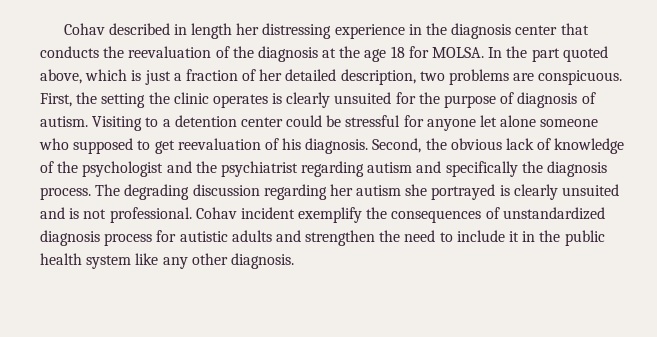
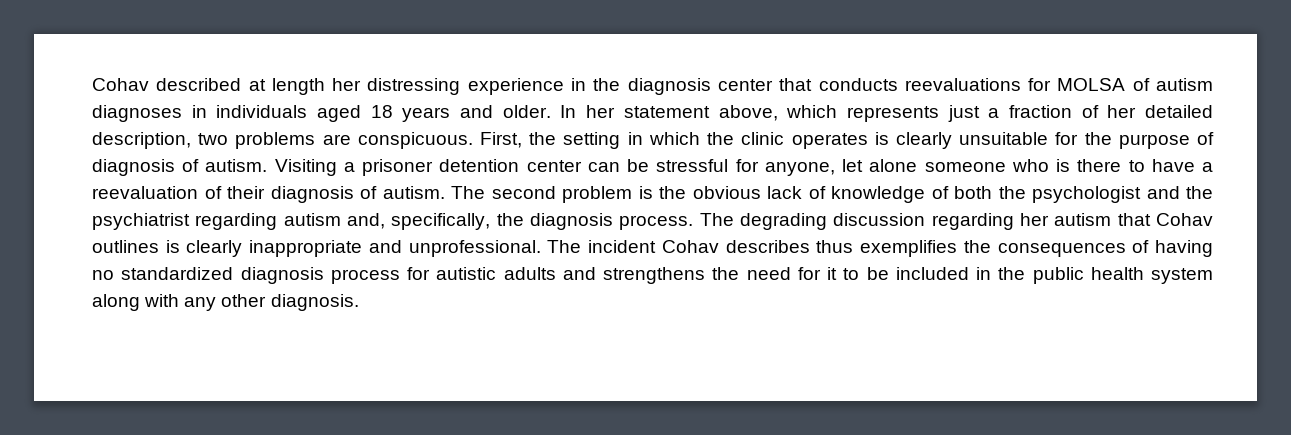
[173,24,187,35] in -> [248,79,266,91] at
[103,46,608,62] the reevaluation of the diagnosis at the age 18 for MOLSA. In the part quoted -> [904,78,1213,91] [92,105,710,122] reevaluations for MOLSA of autism diagnoses in individuals aged 18 years and older. In her statement
[131,70,142,81] is -> [846,106,939,122] represents
(146, 100) none -> [627,132,700,145] in which
[334,92,392,104] unsuited -> [959,132,1049,145] unsuitable
[145,117,171,127] to a -> [343,159,434,176] a prisoner
[286,115,323,127] could -> [587,162,620,172] can
[426,119,476,131] anyone -> [764,162,835,176] anyone,
[73,138,422,154] supposed to get reevaluation of his diagnosis. Second, -> [1056,159,1213,172] [92,186,653,203] is there to have a reevaluation of their diagnosis of autism. The second problem is
(54, 167) none -> [954,186,992,199] both
[416,161,518,177] and specifically -> [347,213,491,230] and, specifically,
[405,184,620,200] [40,207,605,223] she portrayed is clearly unsuited and is not professional. Cohav incident exemplify the consequences of unstandardized -> [1117,213,1214,226] [92,240,1214,257] [92,267,234,280] that Cohav outlines is clearly inappropriate and unprofessional. The incident Cohav describes thus exemplifies the consequences of having no standardized
[305,230,376,246] strengthen -> [603,267,705,284] strengthens
[439,230,520,242] to include it -> [797,267,969,280] for it to be included
[135,253,159,265] like -> [92,294,180,311] along with

